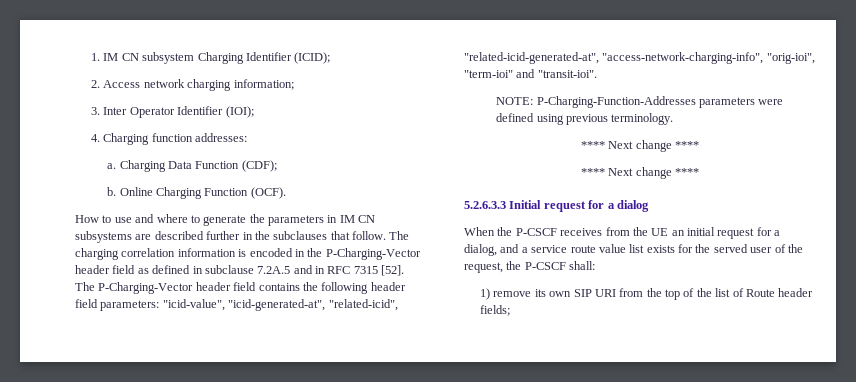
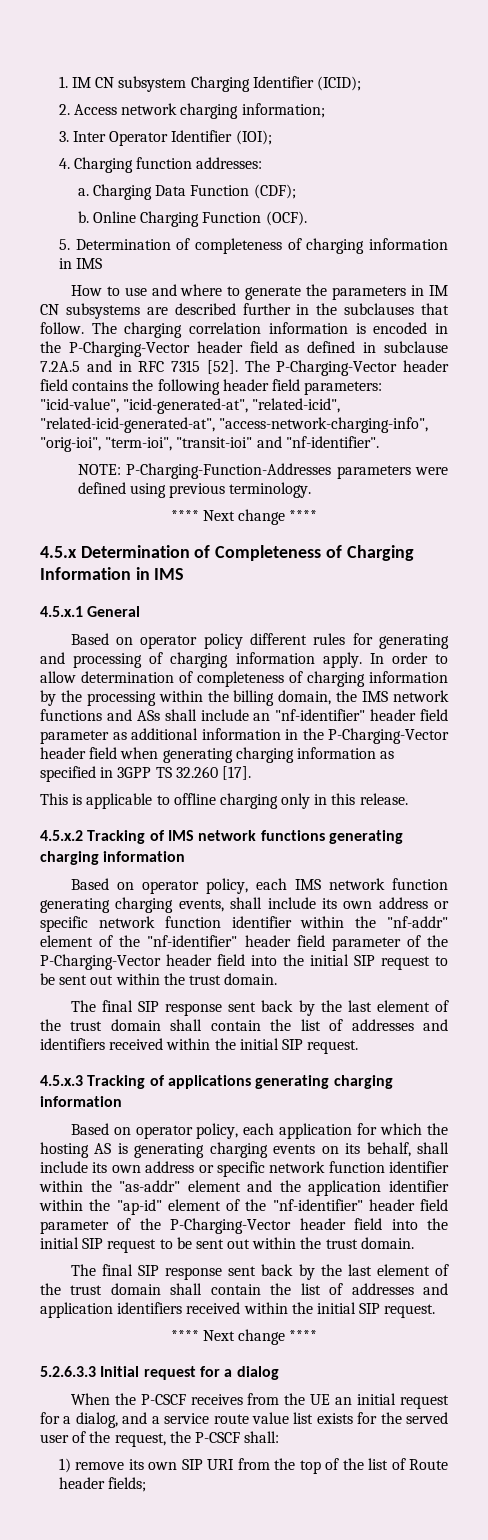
(286, 193) none -> [58,238,448,254] [58,258,103,269] // 5. Determination of completeness of charging information in IMS
[464,69,597,78] "term-ioi" and "transit-ioi". -> [105,436,379,451] "term-ioi", "transit-ioi" and "nf-identifier".
(700, 145) none -> [40,545,414,561] [40,567,185,580] [40,606,141,617] [70,633,449,649] [40,652,448,668] [40,671,448,687] [40,690,450,706] [40,709,448,721] [40,728,449,744] [40,747,395,763] [40,766,251,782] [40,793,408,809] [40,830,403,844] [40,851,186,865] [70,878,448,894] [40,897,449,913] [40,916,448,932] [40,935,448,951] [40,954,448,970] [40,973,278,985] [70,1000,449,1016] [40,1019,449,1031] [40,1038,359,1054] [40,1075,393,1089] [40,1096,122,1107] [70,1123,448,1139] [40,1142,450,1158] [40,1161,449,1177] [39,1180,449,1196] [39,1199,448,1215] [40,1218,449,1234] [40,1237,414,1253] [70,1264,449,1280] [40,1283,449,1295] [40,1302,436,1318] // 4.5.x Determination of Completeness of Charging Information in IMS // 4.5.x.1 General // Based on operator policy different rules for generating and processing of charging information apply. In order to allow determination of completeness of charging information by the processing within the billing domain, the IMS network functions and ASs shall include an "nf-identifier" header field parameter as additional information in the P-Charging-Vector header field when generating charging information as specified in 3GPP TS 32.260 [17]. // This is applicable to offline charging only in this release. // 4.5.x.2 Tracking of IMS network functions generating charging information // Based on operator policy, each IMS network function generating charging events, shall include its own address or specific network function identifier within the "nf-addr" element of the "nf-identifier" header field parameter of the P-Charging-Vector header field into the initial SIP request to be sent out within the trust domain. // The final SIP response sent back by the last element of the trust domain shall contain the list of addresses and identifiers received within the initial SIP request. // 4.5.x.3 Tracking of applications generating charging information // Based on operator policy, each application for which the hosting AS is generating charging events on its behalf, shall include its own address or specific network function identifier within the "as-addr" element and the application identifier within the "ap-id" element of the "nf-identifier" header field parameter of the P-Charging-Vector header field into the initial SIP request to be sent out within the trust domain. // The final SIP response sent back by the last element of the trust domain shall contain the list of addresses and application identifiers received within the initial SIP request.

